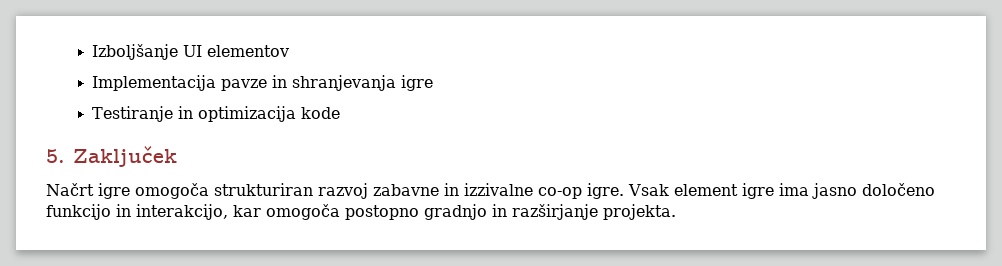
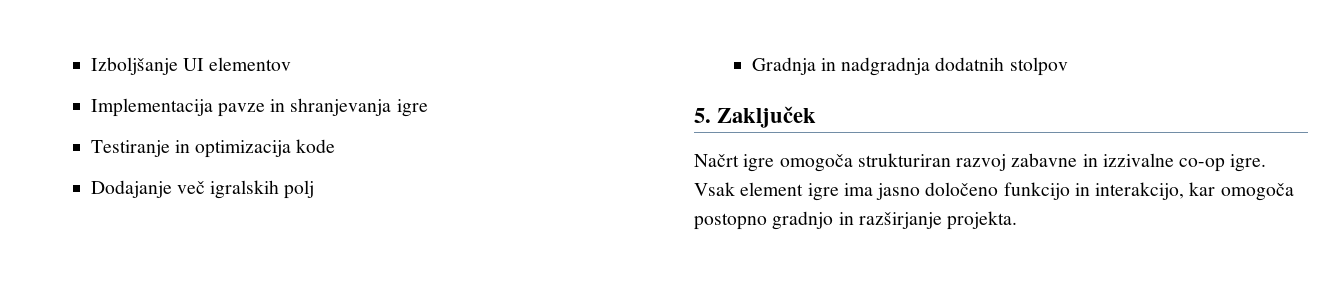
(341, 113) none -> [90,180,315,199] [751,57,1068,76] // Dodajanje več igralskih polj // Gradnja in nadgradnja dodatnih stolpov

